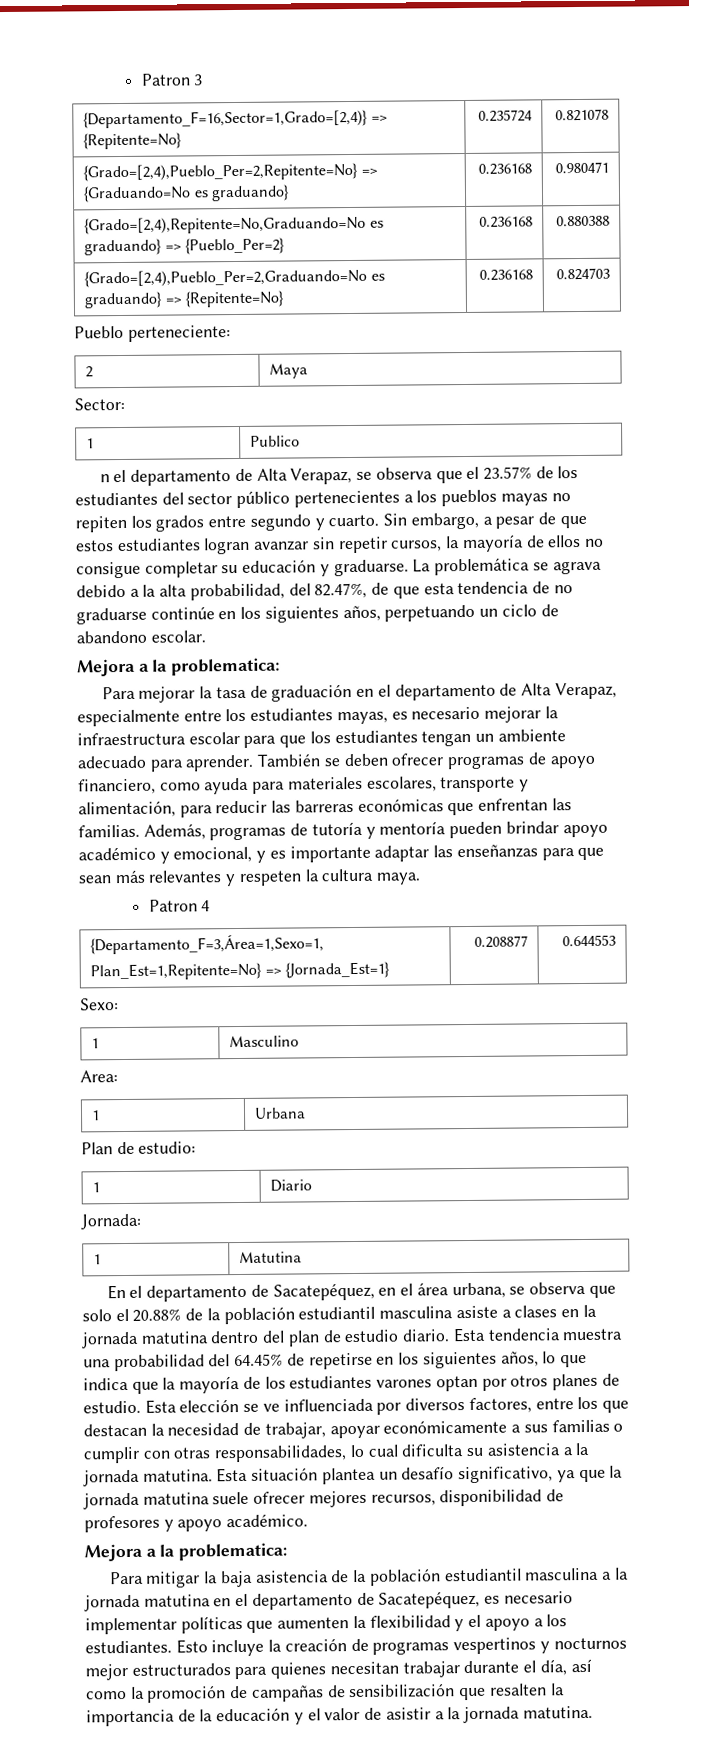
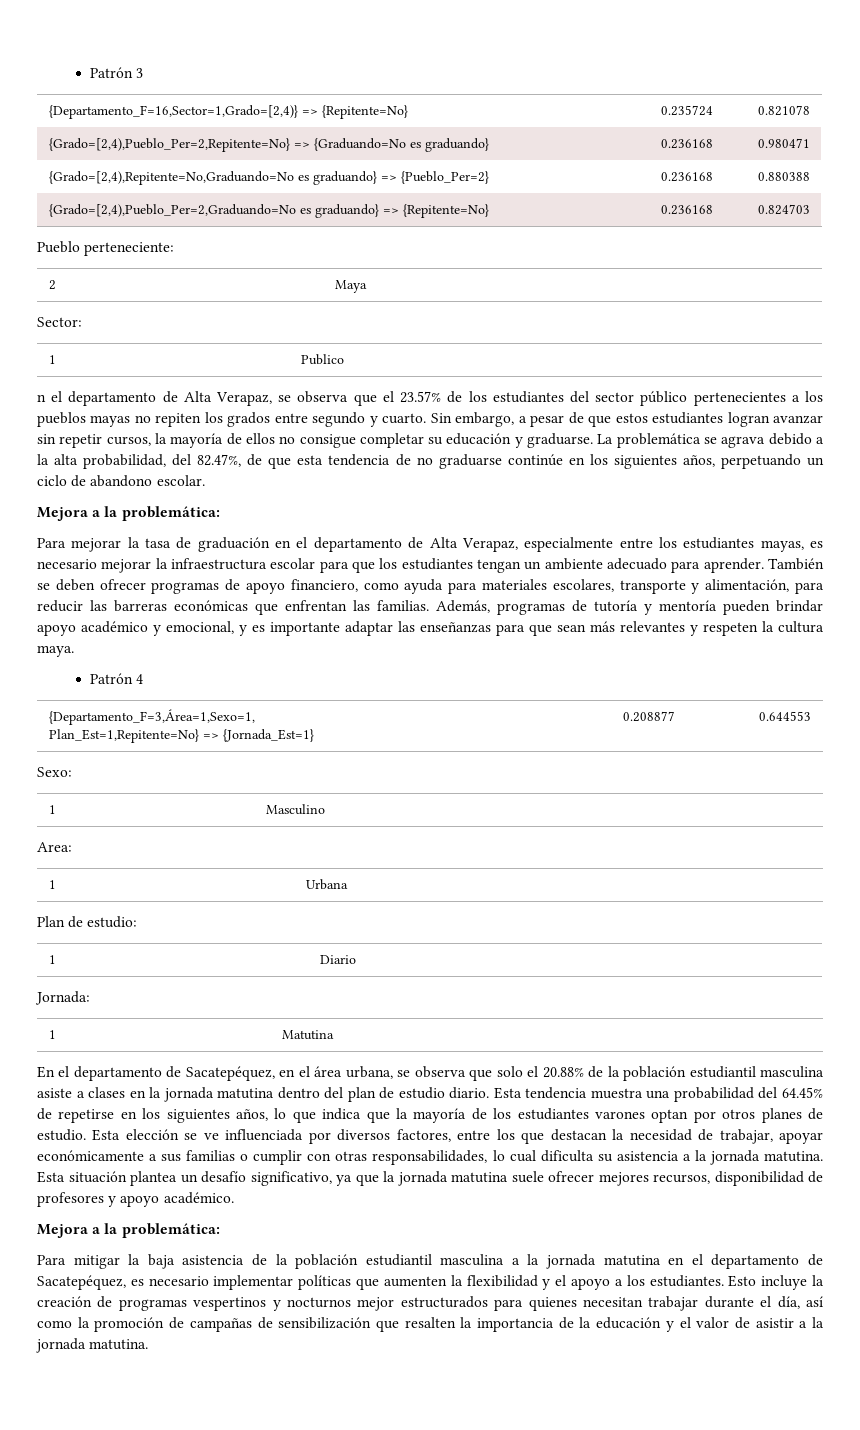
[140,73,191,86] Patron -> [89,67,133,78] Patrón
[171,657,281,676] problematica: -> [121,506,220,521] problemática:
[148,899,198,912] Patron -> [89,673,133,684] Patrón
[178,1542,288,1561] problematica: -> [121,1223,220,1238] problemática:

